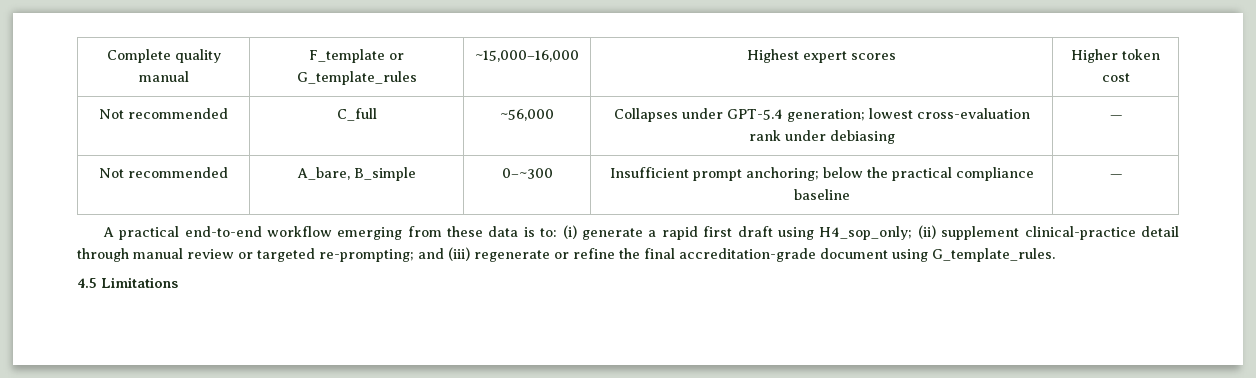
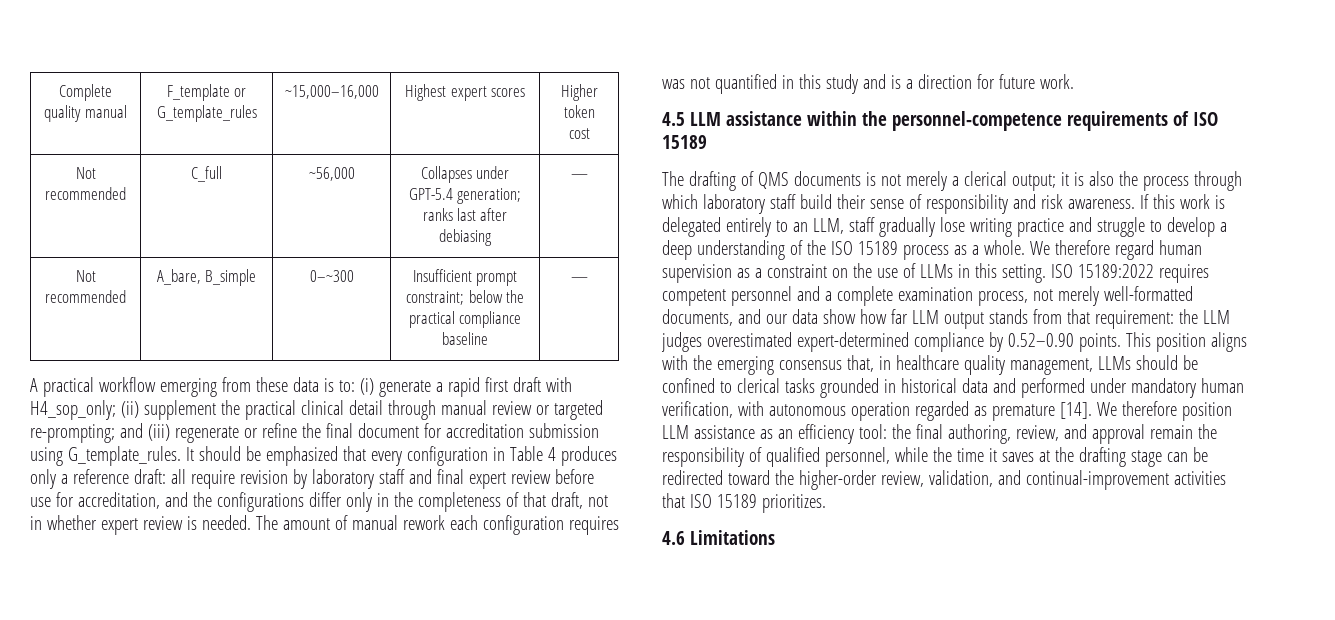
[868,108,1030,119] [748,130,826,141] lowest cross-evaluation rank under -> [422,208,508,221] ranks last after
[745,167,819,181] anchoring; -> [406,291,465,305] constraint;
[184,226,262,237] end-to-end -> (94, 387) none
[778,227,815,240] using -> [545,377,572,392] with
[1024,226,1136,240] clinical-practice -> [220,400,344,420] the practical clinical
[679,248,1055,262] [77,278,97,288] accreditation-grade document using G_template_rules. // 4.5 -> [357,423,599,438] [30,446,617,466] [30,469,594,489] [30,492,608,512] [30,515,619,535] [662,74,1074,94] [662,111,1218,131] [662,135,707,149] [662,171,1242,191] [662,194,1225,214] [662,217,1227,237] [662,240,1202,260] [662,263,1209,283] [662,286,1193,306] [662,309,1230,329] [661,332,1247,352] [662,355,1198,375] [662,378,1244,398] [662,401,1232,421] [662,424,1217,444] [662,447,1208,467] [662,470,1226,490] [662,493,826,513] [662,531,685,545] document for accreditation submission using G_template_rules. It should be emphasized that every configuration in Table 4 produces only a reference draft: all require revision by laboratory staff and final expert review before use for accreditation, and the configurations differ only in the completeness of that draft, not in whether expert review is needed. The amount of manual rework each configuration requires was not quantified in this study and is a direction for future work. // 4.5 LLM assistance within the personnel-competence requirements of ISO 15189 // The drafting of QMS documents is not merely a clerical output; it is also the process through which laboratory staff build their sense of responsibility and risk awareness. If this work is delegated entirely to an LLM, staff gradually lose writing practice and struggle to develop a deep understanding of the ISO 15189 process as a whole. We therefore regard human supervision as a constraint on the use of LLMs in this setting. ISO 15189:2022 requires competent personnel and a complete examination process, not merely well-formatted documents, and our data show how far LLM output stands from that requirement: the LLM judges overestimated expert-determined compliance by 0.52–0.90 points. This position aligns with the emerging consensus that, in healthcare quality management, LLMs should be confined to clerical tasks grounded in historical data and performed under mandatory human verification, with autonomous operation regarded as premature [14]. We therefore position LLM assistance as an efficiency tool: the final authoring, review, and approval remain the responsibility of qualified personnel, while the time it saves at the drafting stage can be redirected toward the higher-order review, validation, and continual-improvement activities that ISO 15189 prioritizes. // 4.6

